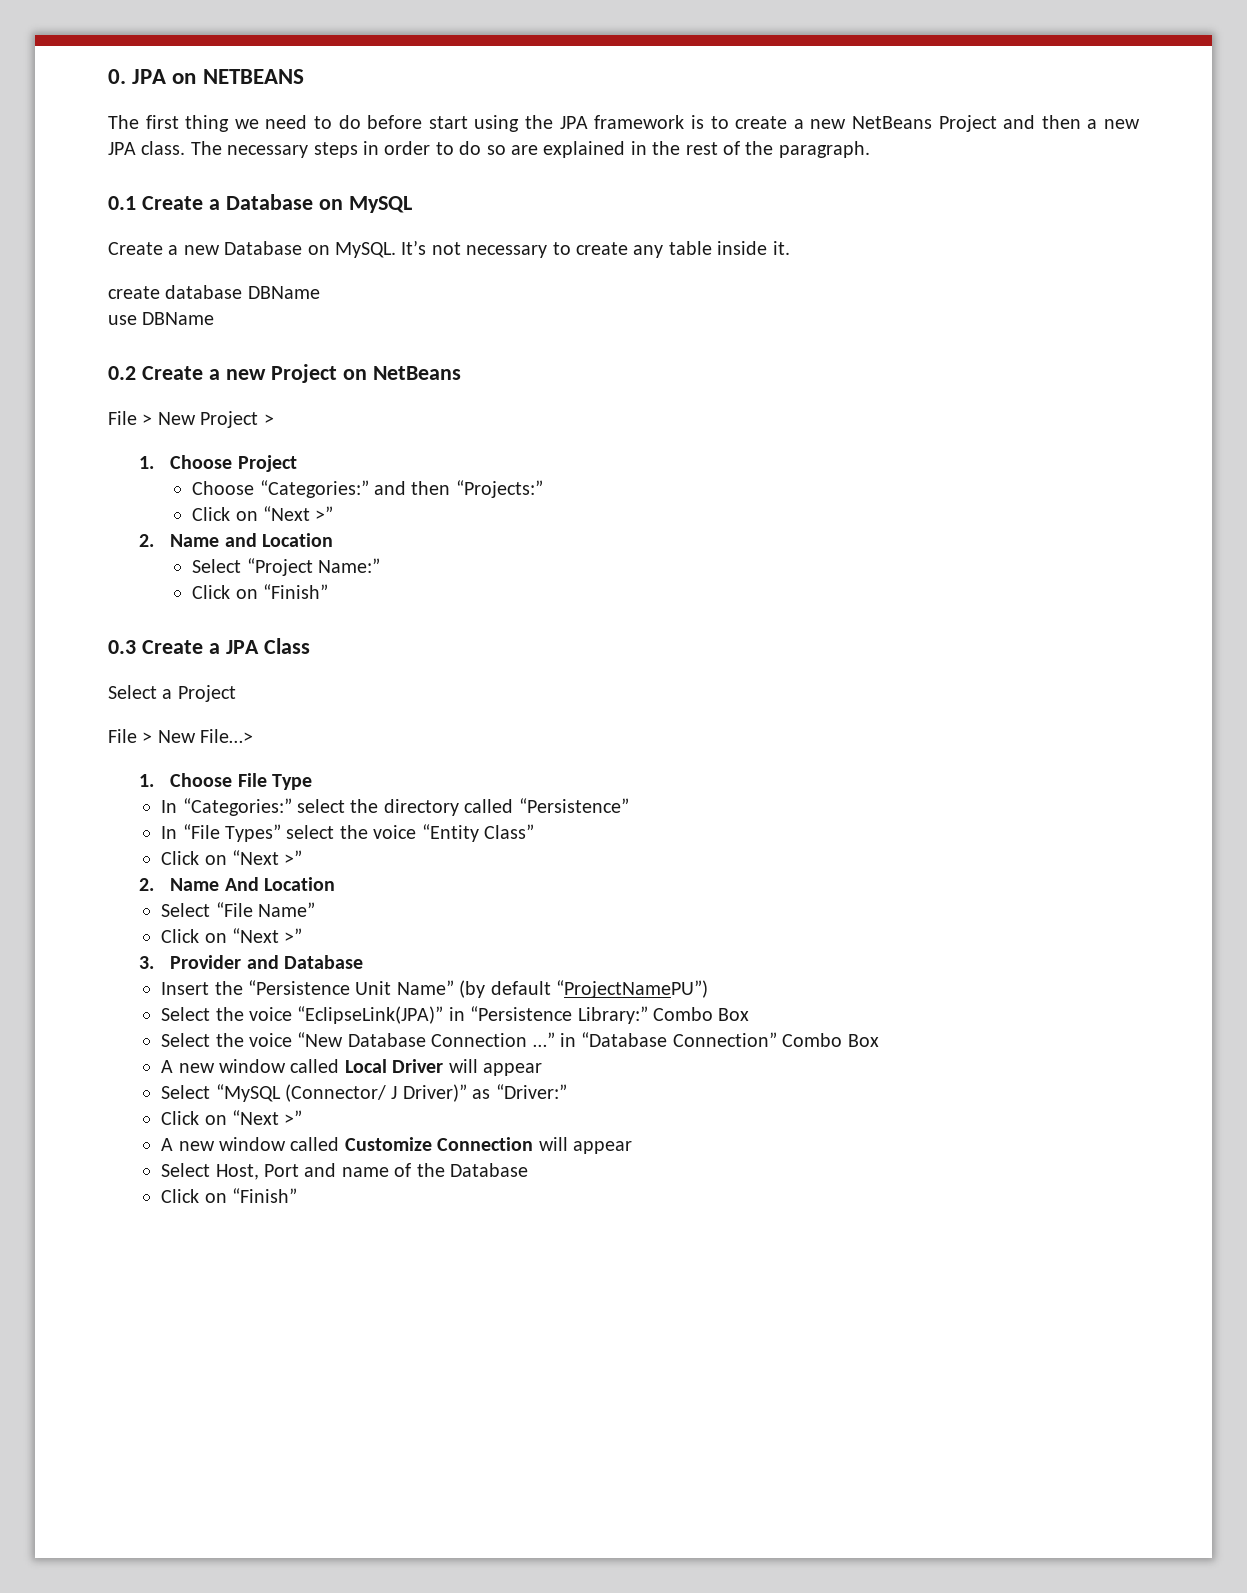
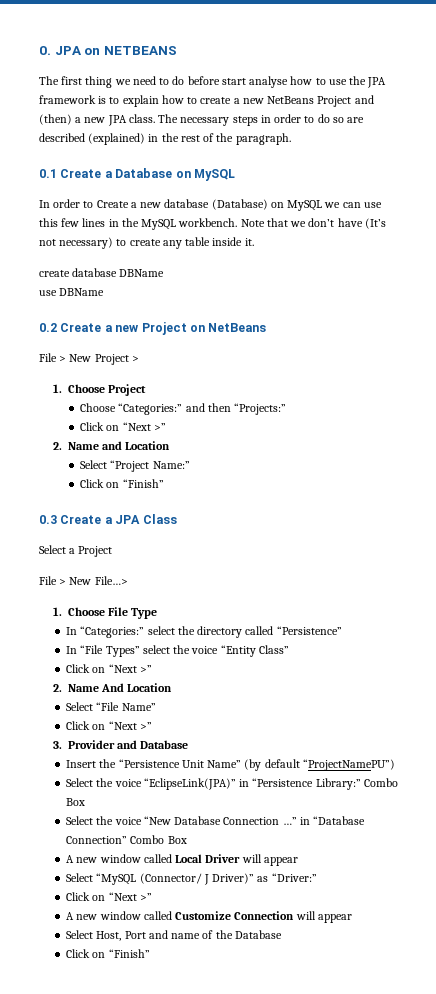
[474,115,520,132] using -> [249,76,347,88] analyse how to use
(729, 122) none -> [122,95,198,107] explain how to
[1041,115,1081,129] then -> [39,114,72,125] (then)
[543,141,626,158] explained -> [39,133,146,145] described (explained)
[108,240,548,258] Create a new Database on MySQL. It’s not necessary -> [39,199,382,211] [39,218,386,230] [39,237,114,249] In order to Create a new database (Database) on MySQL we can use this few lines in the MySQL workbench. Note that we don’t have (It’s not necessary)

